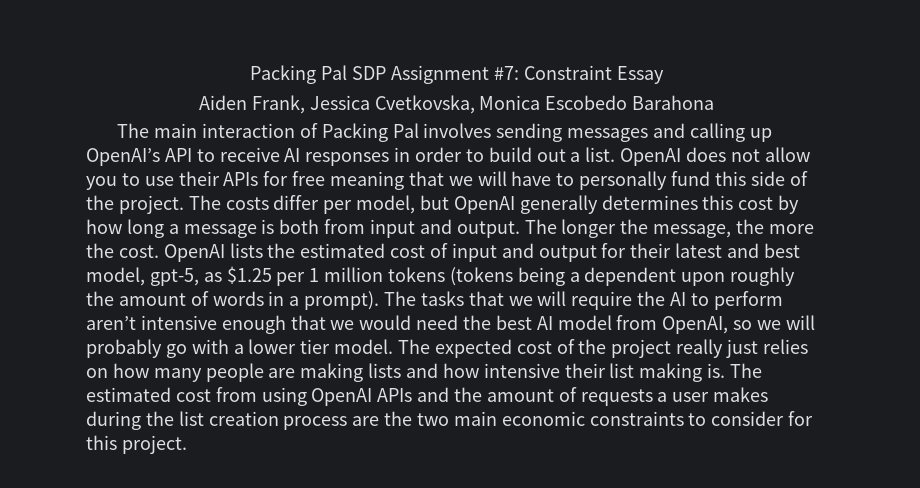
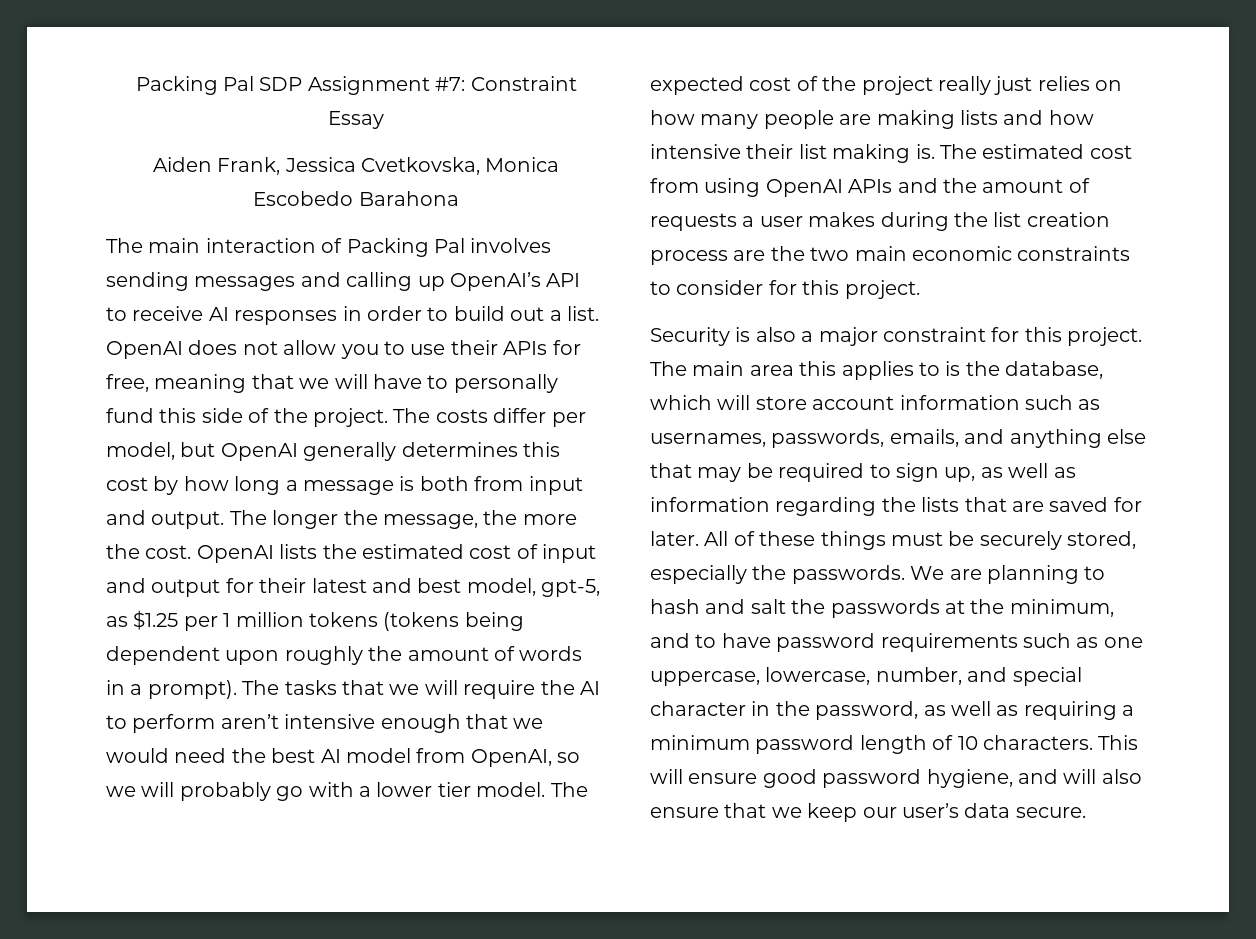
[292,171,326,186] free -> [106,374,149,392] free,
[569,272,580,282] a -> (524, 621) none
(187, 444) none -> [650,327,1143,346] [650,361,1104,380] [650,395,1101,410] [650,429,1146,448] [650,463,1076,482] [650,497,1142,516] [650,531,1137,550] [650,565,1106,584] [650,599,1114,618] [650,633,1143,652] [650,667,1082,686] [650,701,1135,720] [650,735,1139,754] [650,769,1142,788] [650,803,1086,822] // Security is also a major constraint for this project. The main area this applies to is the database, which will store account information such as usernames, passwords, emails, and anything else that may be required to sign up, as well as information regarding the lists that are saved for later. All of these things must be securely stored, especially the passwords. We are planning to hash and salt the passwords at the minimum, and to have password requirements such as one uppercase, lowercase, number, and special character in the password, as well as requiring a minimum password length of 10 characters. This will ensure good password hygiene, and will also ensure that we keep our user’s data secure.

